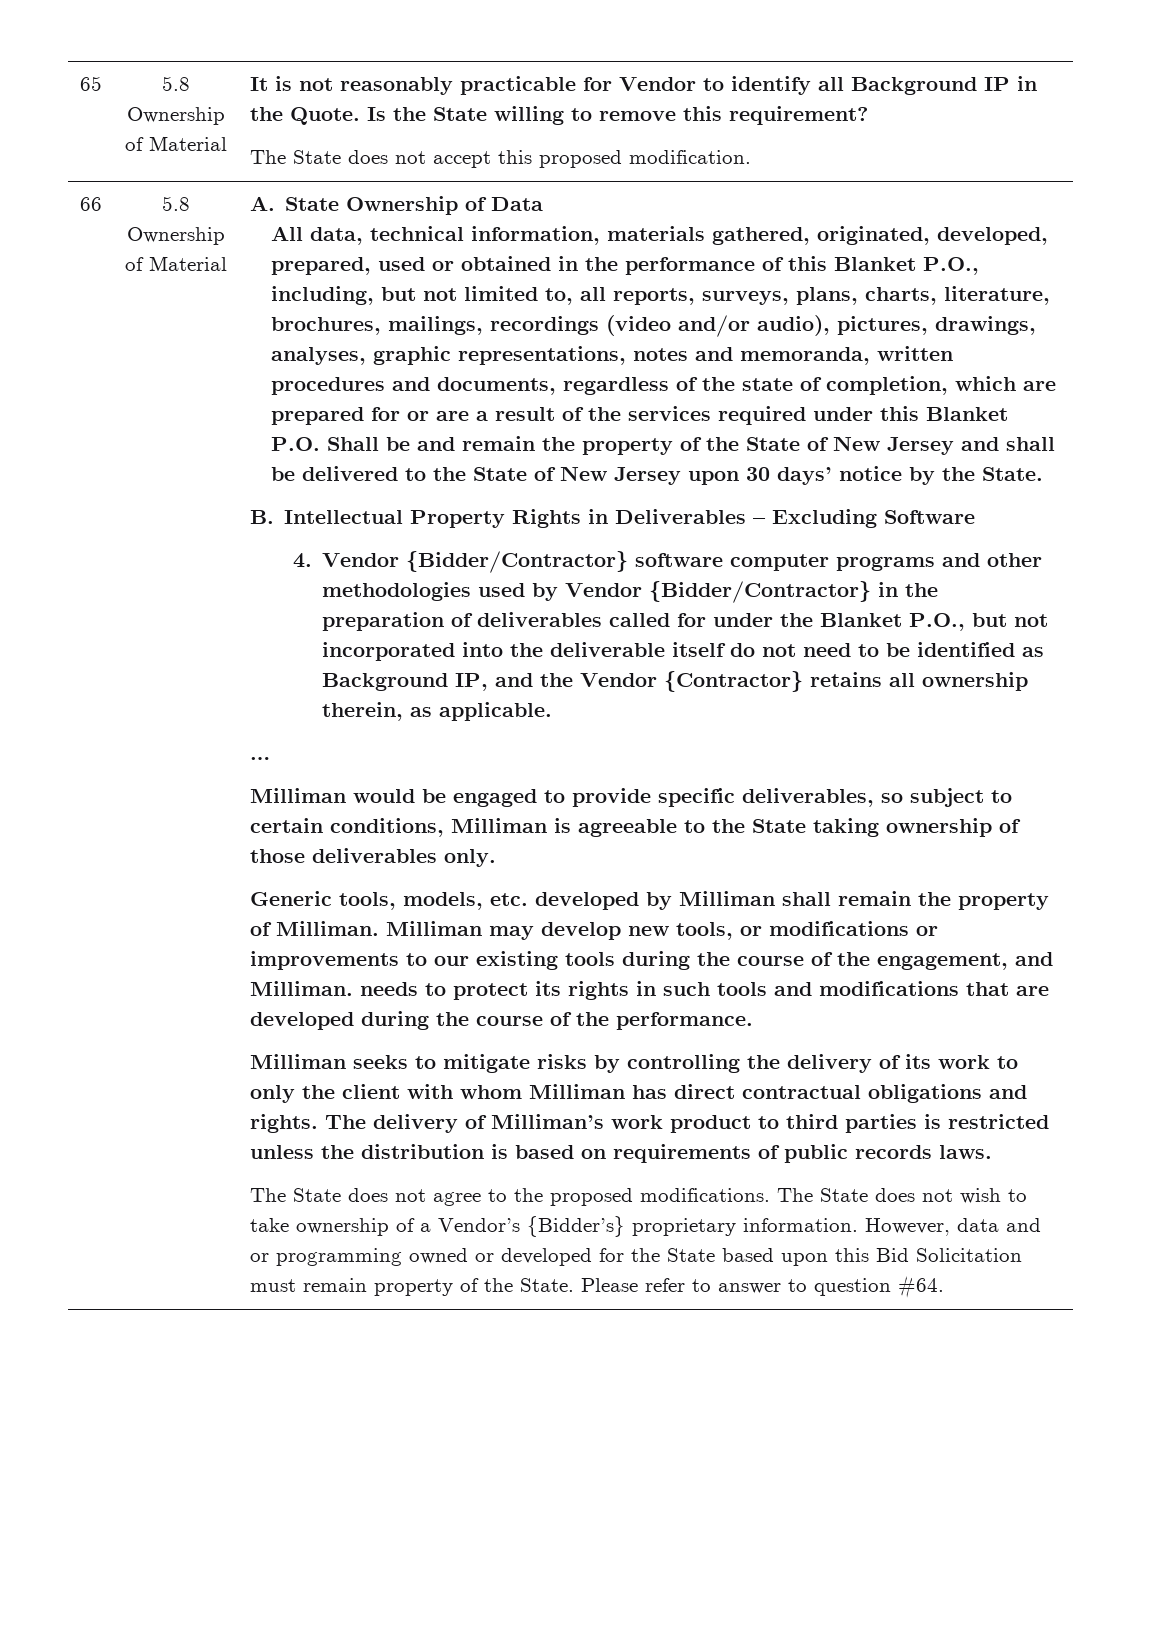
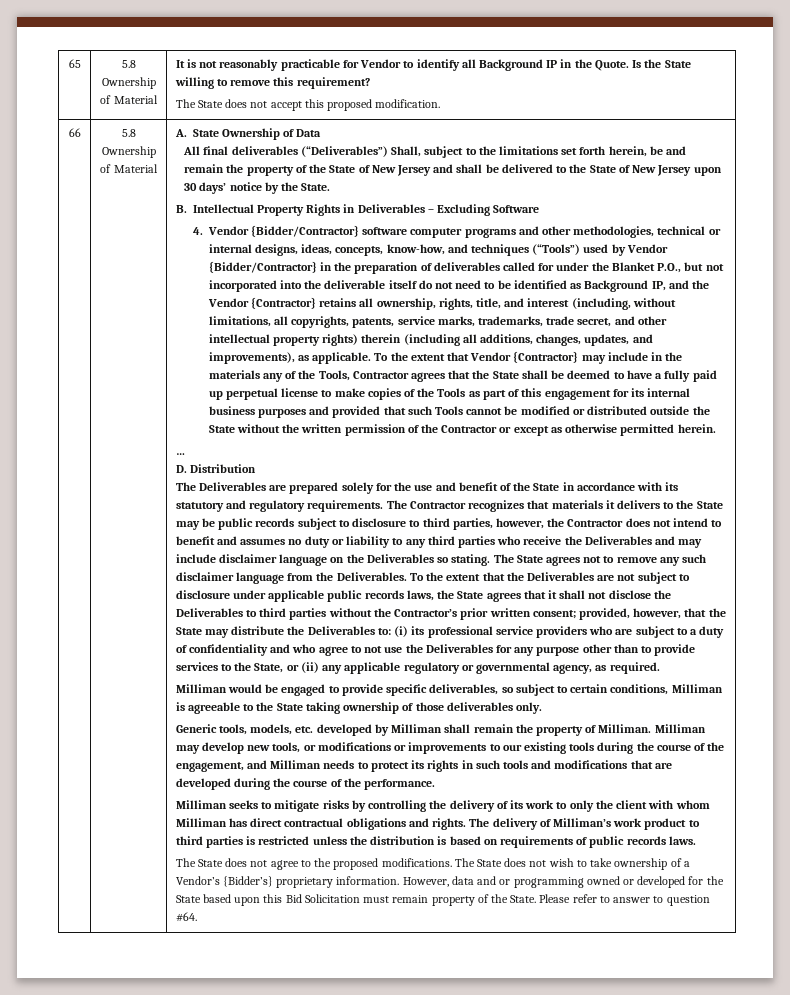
[310,226,1049,245] [271,256,980,275] [271,286,1051,305] [271,315,1037,337] [271,346,954,365] [271,376,1057,395] [271,406,1009,425] [271,437,380,451] data, technical information, materials gathered, originated, developed, prepared, used or obtained in the performance of this Blanket P.O., including, but not limited to, all reports, surveys, plans, charts, literature, brochures, mailings, recordings (video and/or audio), pictures, drawings, analyses, graphic representations, notes and memoranda, written procedures and documents, regardless of the state of completion, which are prepared for or are a result of the services required under this Blanket P.O. Shall -> [203,146,647,158] final deliverables (“Deliverables”) Shall, subject to the limitations set forth herein,
[322,582,472,601] methodologies -> [573,226,721,238] [208,244,581,256] methodologies, technical or internal designs, ideas, concepts, know-how, and techniques (“Tools”)
[922,672,1029,691] [322,702,553,721] [249,757,270,760] ownership therein, as applicable. // … -> [376,298,676,310] [208,316,667,328] [208,334,653,346] [208,351,683,364] [208,370,717,382] [208,388,691,400] [208,406,710,418] [208,424,716,436] [175,453,185,455] [175,464,256,473] [175,482,679,494] [175,500,723,512] [175,518,723,530] [175,536,703,548] [175,554,707,566] [175,572,690,584] [175,590,671,602] [175,608,726,620] [175,626,725,638] [175,644,696,656] [175,662,660,674] ownership, rights, title, and interest (including, without limitations, all copyrights, patents, service marks, trademarks, trade secret, and other intellectual property rights) therein (including all additions, changes, updates, and improvements), as applicable. To the extent that Vendor {Contractor} may include in the materials any of the Tools, Contractor agrees that the State shall be deemed to have a fully paid up perpetual license to make copies of the Tools as part of this engagement for its internal business purposes and provided that such Tools cannot be modified or distributed outside the State without the written permission of the Contractor or except as otherwise permitted herein. // … // D. Distribution // The Deliverables are prepared solely for the use and benefit of the State in accordance with its statutory and regulatory requirements. The Contractor recognizes that materials it delivers to the State may be public records subject to disclosure to third parties, however, the Contractor does not intend to benefit and assumes no duty or liability to any third parties who receive the Deliverables and may include disclaimer language on the Deliverables so stating. The State agrees not to remove any such disclaimer language from the Deliverables. To the extent that the Deliverables are not subject to disclosure under applicable public records laws, the State agrees that it shall not disclose the Deliverables to third parties without the Contractor’s prior written consent; provided, however, that the State may distribute the Deliverables to: (i) its professional service providers who are subject to a duty of confidentiality and who agree to not use the Deliverables for any purpose other than to provide services to the State, or (ii) any applicable regulatory or governmental agency, as required.
[249,981,353,996] Milliman. -> [270,760,322,769] Milliman

